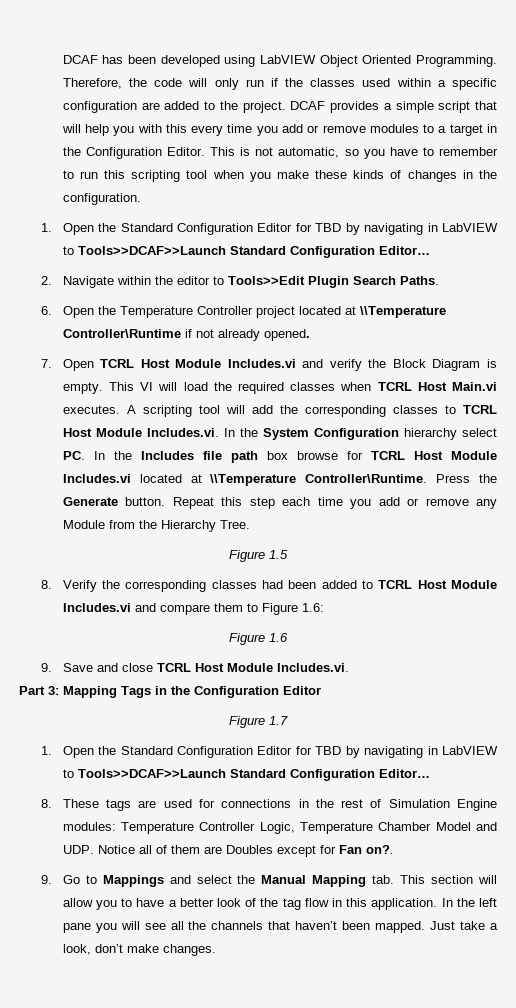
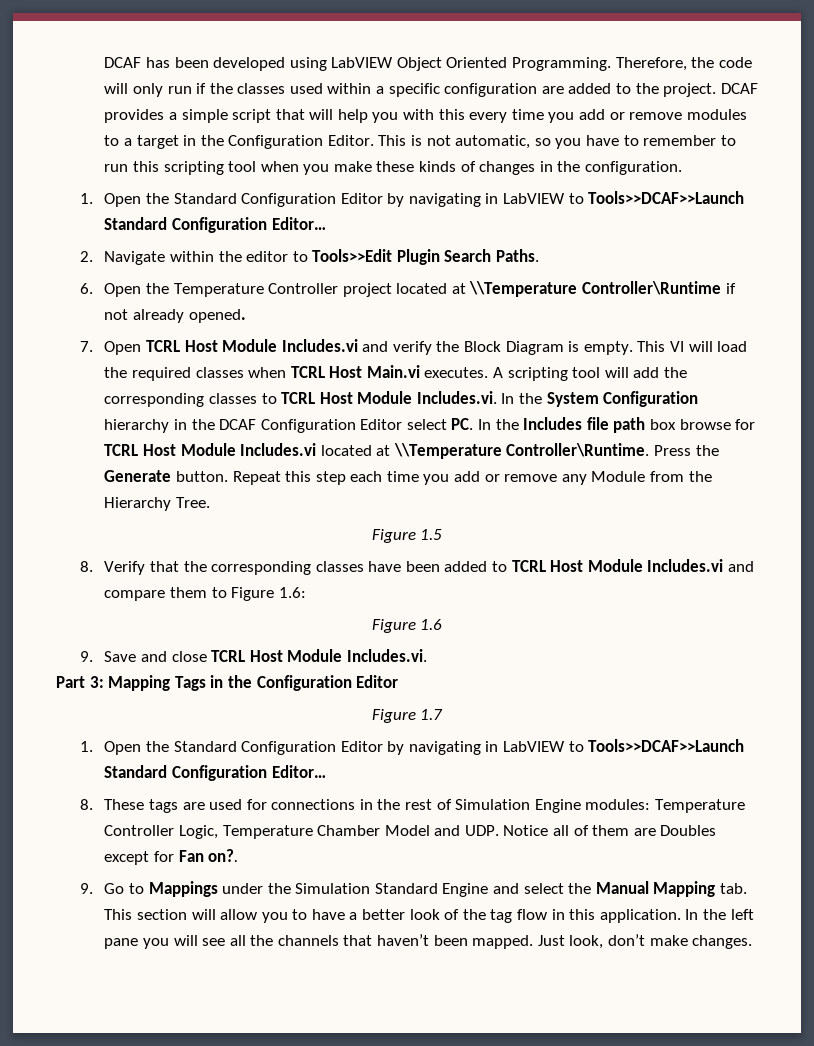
[295,223,342,232] for TBD -> (383, 198) none
(457, 434) none -> [173,419,403,433] in the DCAF Configuration Editor
[102,580,284,592] the corresponding classes had -> [149,561,402,575] that the corresponding classes have
[295,746,342,755] for TBD -> (383, 746) none
(164, 881) none -> [222,883,489,897] under the Simulation Standard Engine
[460,921,499,930] take a -> (565, 940) none

